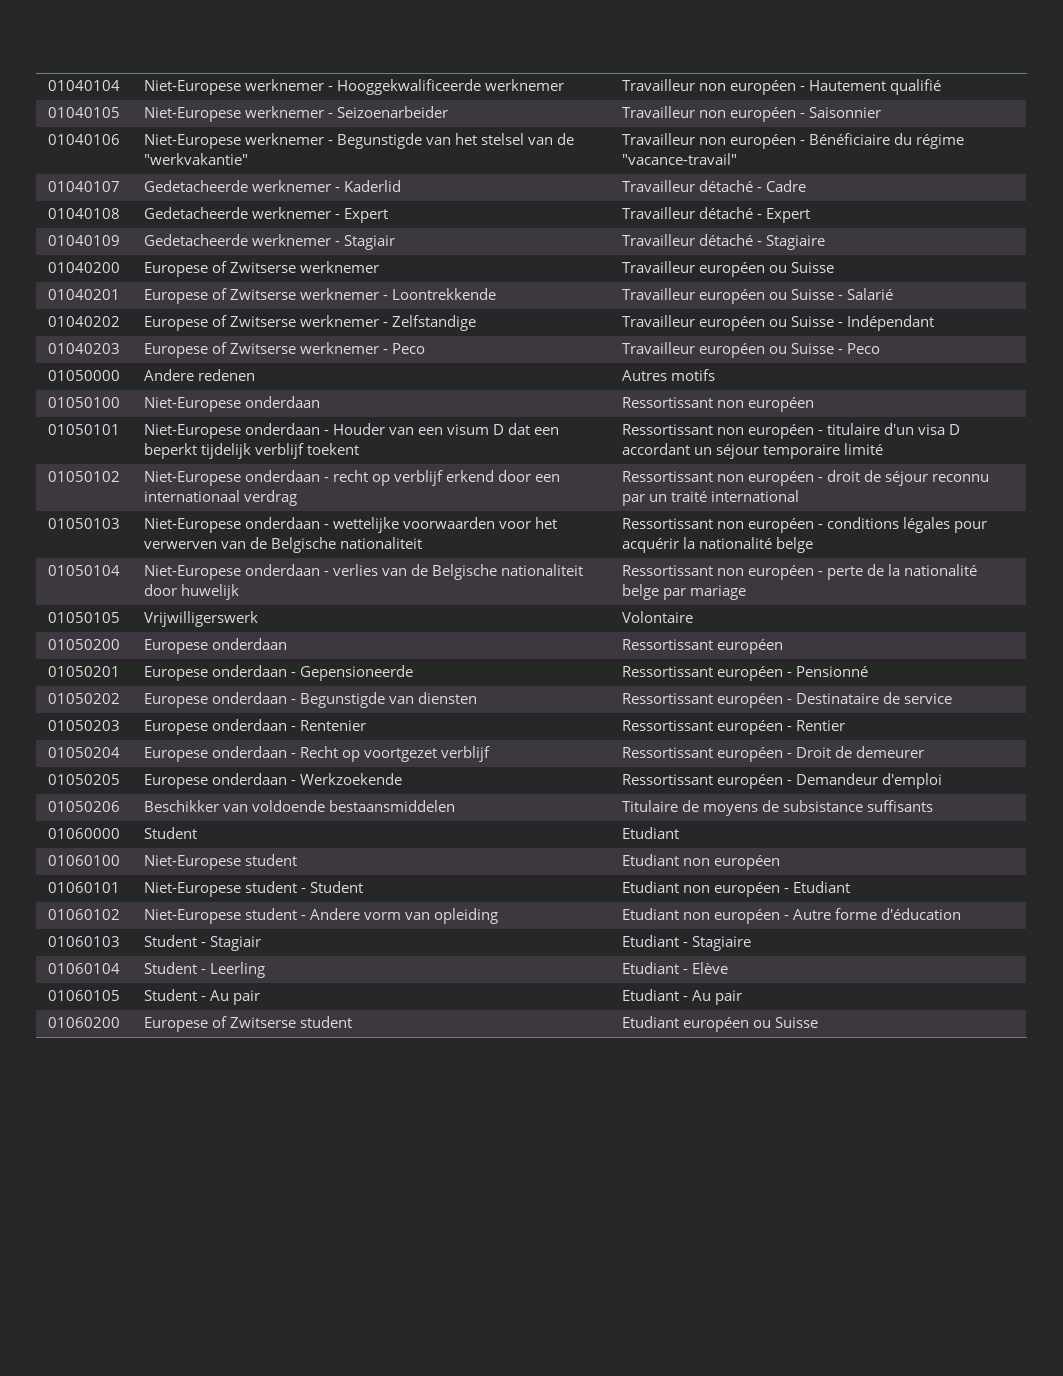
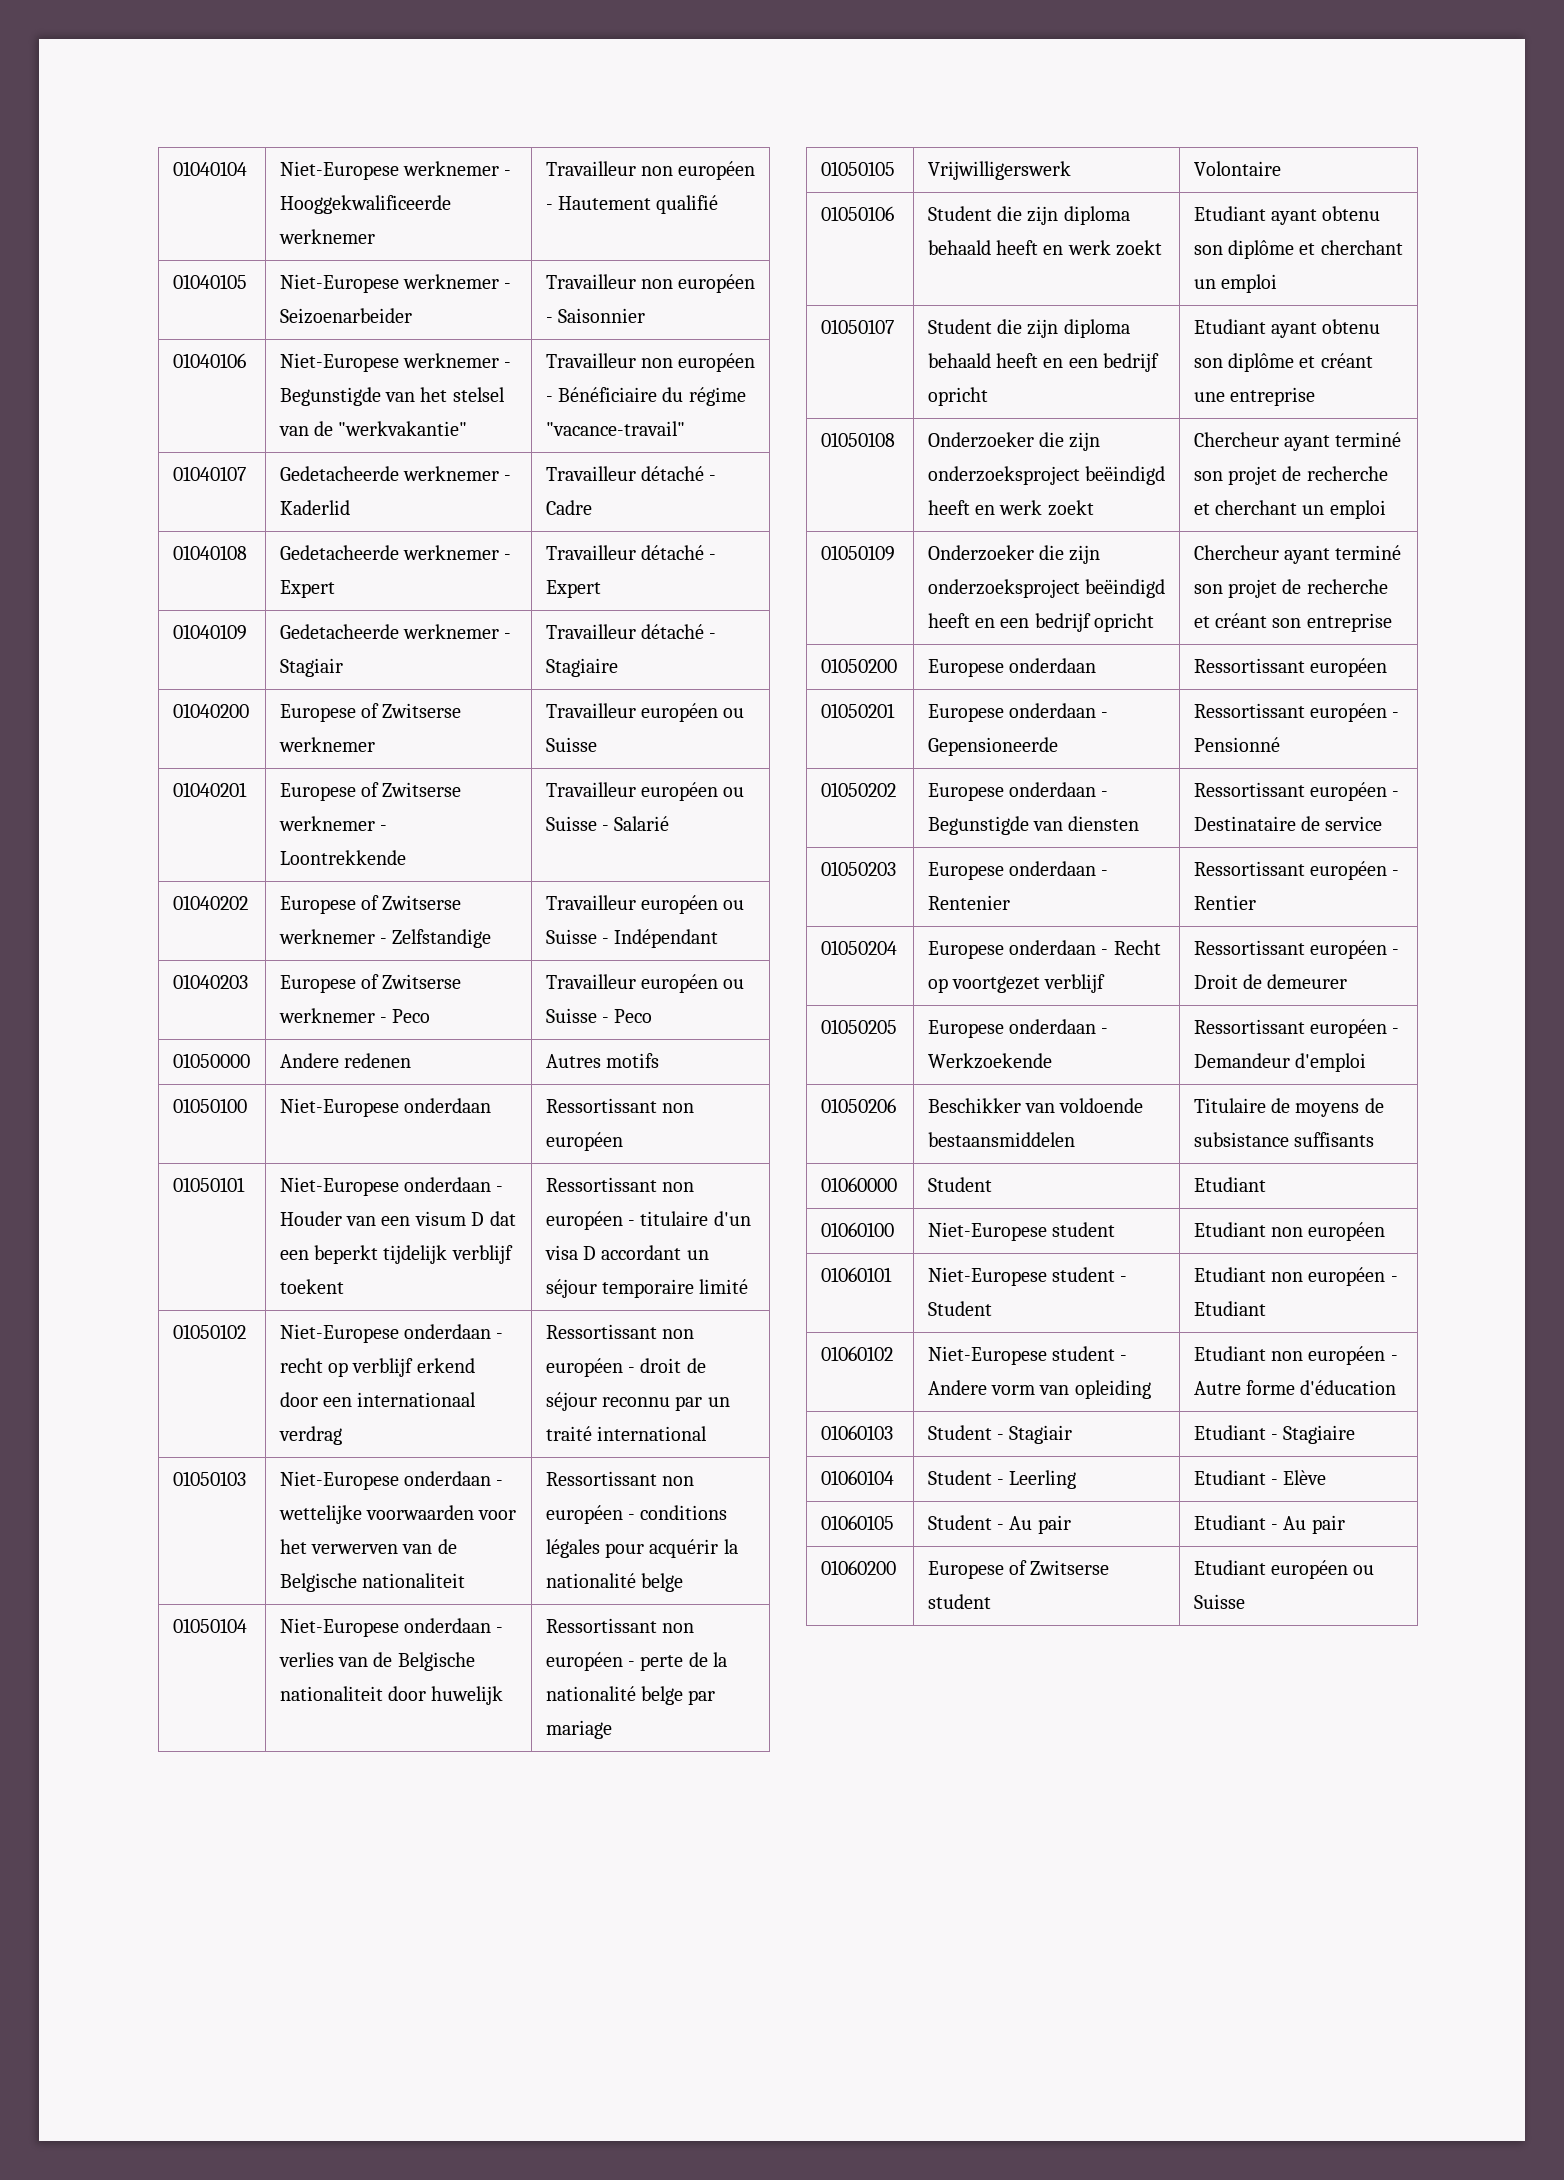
(693, 617) none -> [820,206,894,221] [927,206,1130,225] [927,240,1163,256] [1193,206,1381,225] [1193,240,1403,259] [1193,274,1277,293] [820,319,894,334] [927,319,1130,338] [927,353,1160,372] [927,387,988,406] [1193,319,1381,338] [1193,353,1373,372] [1193,387,1315,406] [820,432,895,447] [927,432,1101,451] [927,466,1165,485] [927,500,1094,516] [1193,432,1402,451] [1193,466,1388,485] [1193,500,1386,519] [820,545,895,561] [927,545,1101,564] [927,579,1165,598] [927,613,1155,632] [1193,545,1402,564] [1193,579,1388,598] [1193,613,1392,632] // 01050106 | Student die zijn diploma behaald heeft en werk zoekt | Etudiant ayant obtenu son diplôme et cherchant un emploi // 01050107 | Student die zijn diploma behaald heeft en een bedrijf opricht | Etudiant ayant obtenu son diplôme et créant une entreprise // 01050108 | Onderzoeker die zijn onderzoeksproject beëindigd heeft en werk zoekt | Chercheur ayant terminé son projet de recherche et cherchant un emploi // 01050109 | Onderzoeker die zijn onderzoeksproject beëindigd heeft en een bedrijf opricht | Chercheur ayant terminé son projet de recherche et créant son entreprise

